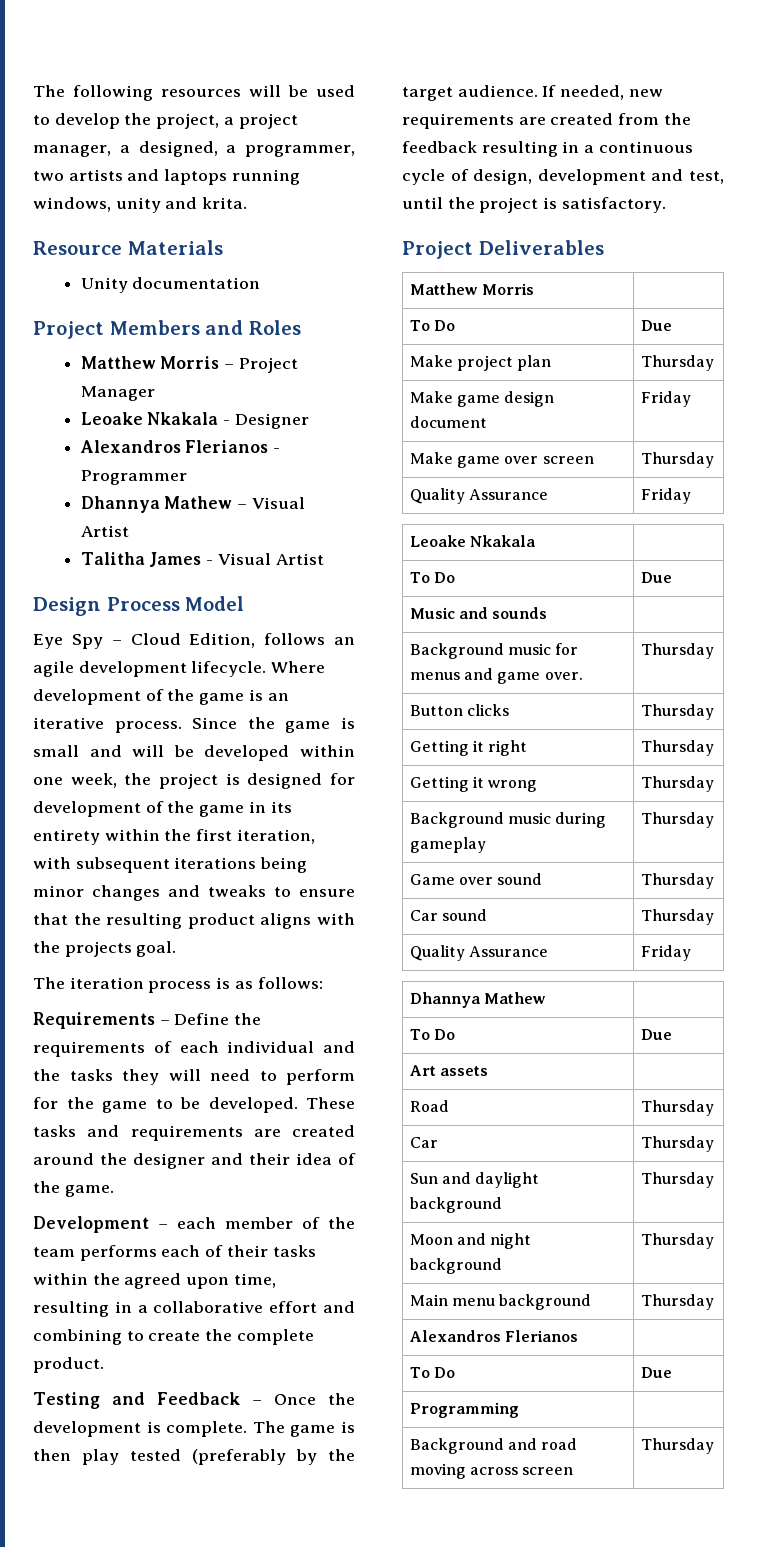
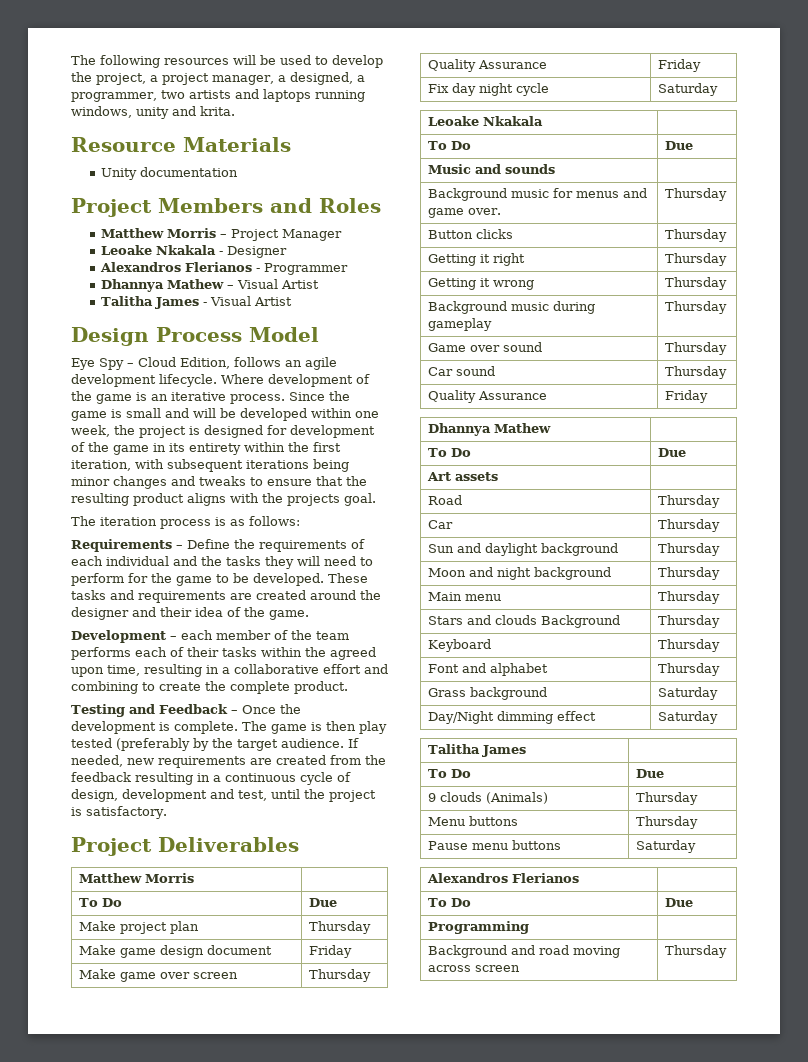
(691, 496) none -> [428,83,550,96] [658,83,719,96] // Fix day night cycle | Saturday
[499,1294,592,1310] [640,1294,714,1310] background | Thursday -> [658,591,721,604] [428,615,621,628] [658,615,721,628] [428,639,492,652] [658,639,721,652] [428,663,549,676] [658,663,721,676] [428,687,548,700] [658,687,719,700] [428,711,597,724] [658,711,719,724] [428,744,527,757] [428,769,472,778] [636,769,665,778] [428,792,549,804] [636,792,699,805] [428,816,519,826] [636,816,699,829] [428,840,562,850] [636,840,697,853] | Thursday // Stars and clouds Background | Thursday // Keyboard | Thursday // Font and alphabet | Thursday // Grass background | Saturday // Day/Night dimming effect | Saturday // Talitha James | // To Do | Due // 9 clouds (Animals) | Thursday // Menu buttons | Thursday // Pause menu buttons | Saturday

